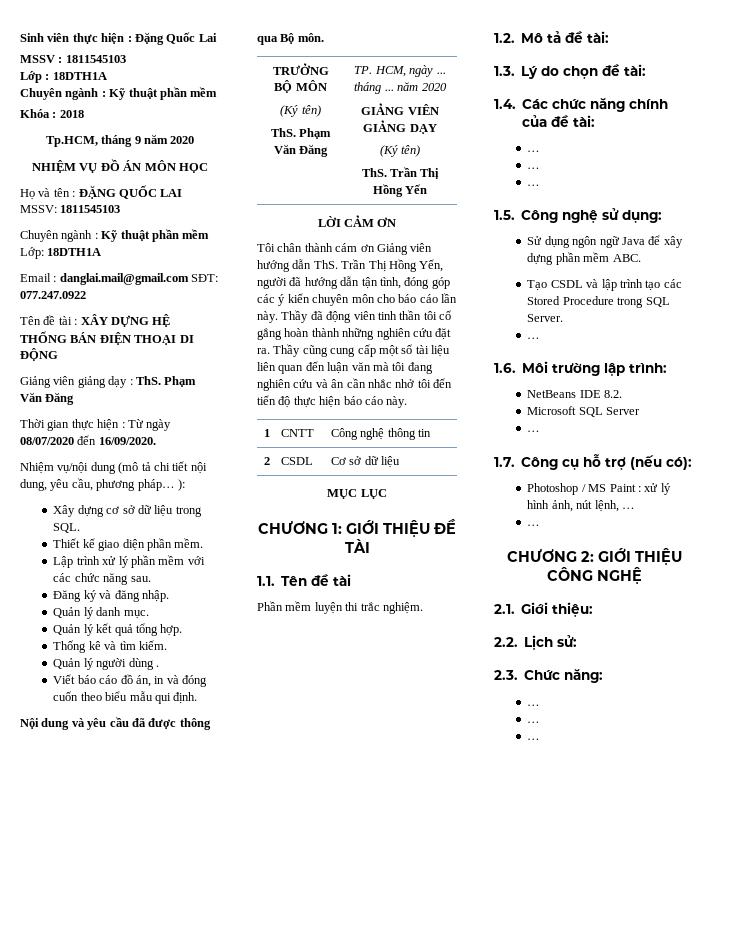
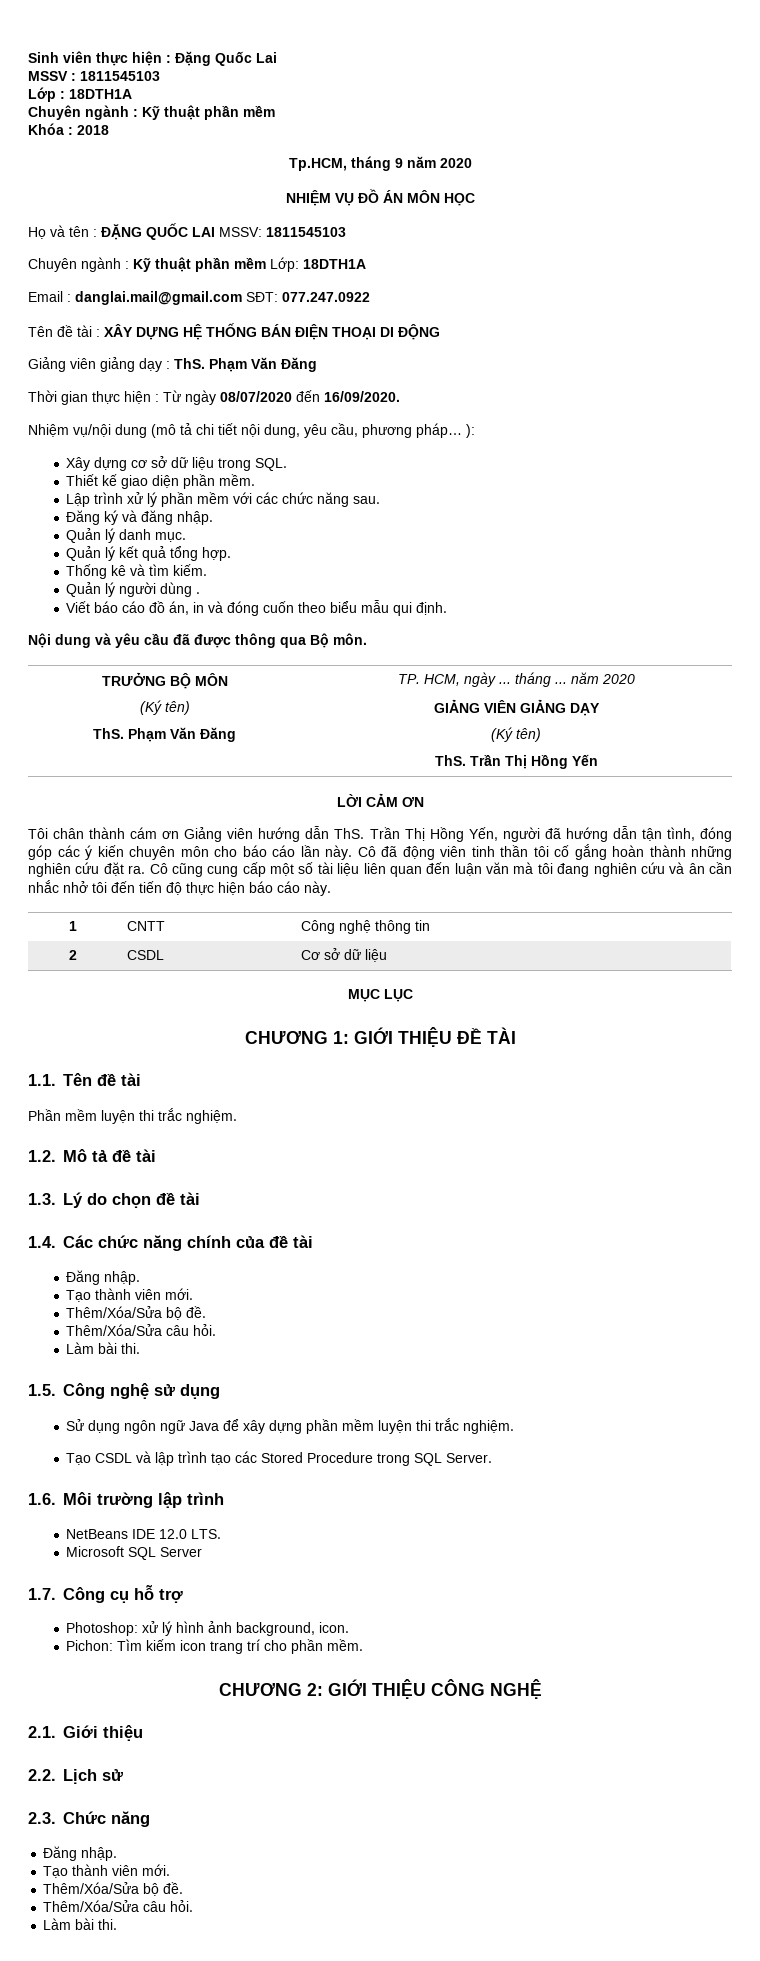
[281,310,309,323] Thầy -> [357,846,376,857] Cô
[273,344,301,357] Thầy -> [149,863,168,874] Cô
[587,31,610,43] tài: -> [136,1149,156,1162] tài
[624,64,647,76] tài: -> [180,1192,200,1205] tài
[573,115,596,127] [527,150,541,152] [527,167,541,169] [527,184,541,186] tài: // … // … // … -> [293,1235,313,1248] [66,1270,141,1285] [66,1288,194,1302] [66,1306,207,1320] [66,1324,217,1336] [66,1342,141,1354] tài // Đăng nhập. // Tạo thành viên mới. // Thêm/Xóa/Sửa bộ đề. // Thêm/Xóa/Sửa câu hỏi. // Làm bài thi.
[622,210,663,223] dụng: -> [180,1384,220,1399] dụng
[612,254,641,262] ABC. -> [378,1418,515,1434] luyện thi trắc nghiệm.
[527,337,541,339] // … -> (493, 1458) none
[629,363,668,373] trình: -> [187,1492,224,1505] trình
[604,390,623,398] 8.2. -> [159,1529,222,1539] 12.0 LTS.
[527,430,541,432] // … -> (203, 1552) none
[630,455,693,470] [527,483,671,495] [527,500,635,512] [527,524,541,526] (nếu có): // Photoshop / MS Paint : xử lý hình ảnh, nút lệnh, … // … -> [66,1621,350,1636] [66,1639,364,1654] // Photoshop: xử lý hình ảnh background, icon. // Pichon: Tìm kiếm icon trang trí cho phần mềm.
[552,602,594,617] thiệu: -> [103,1725,143,1741] thiệu
[557,635,578,647] sử: -> [102,1769,123,1781] sử
[564,669,604,683] [527,704,541,706] [527,721,541,723] [527,738,541,740] năng: // … // … // … -> [111,1811,150,1827] [43,1846,118,1861] [43,1864,171,1878] [43,1882,184,1896] [43,1900,194,1912] [43,1918,118,1930] năng // Đăng nhập. // Tạo thành viên mới. // Thêm/Xóa/Sửa bộ đề. // Thêm/Xóa/Sửa câu hỏi. // Làm bài thi.

